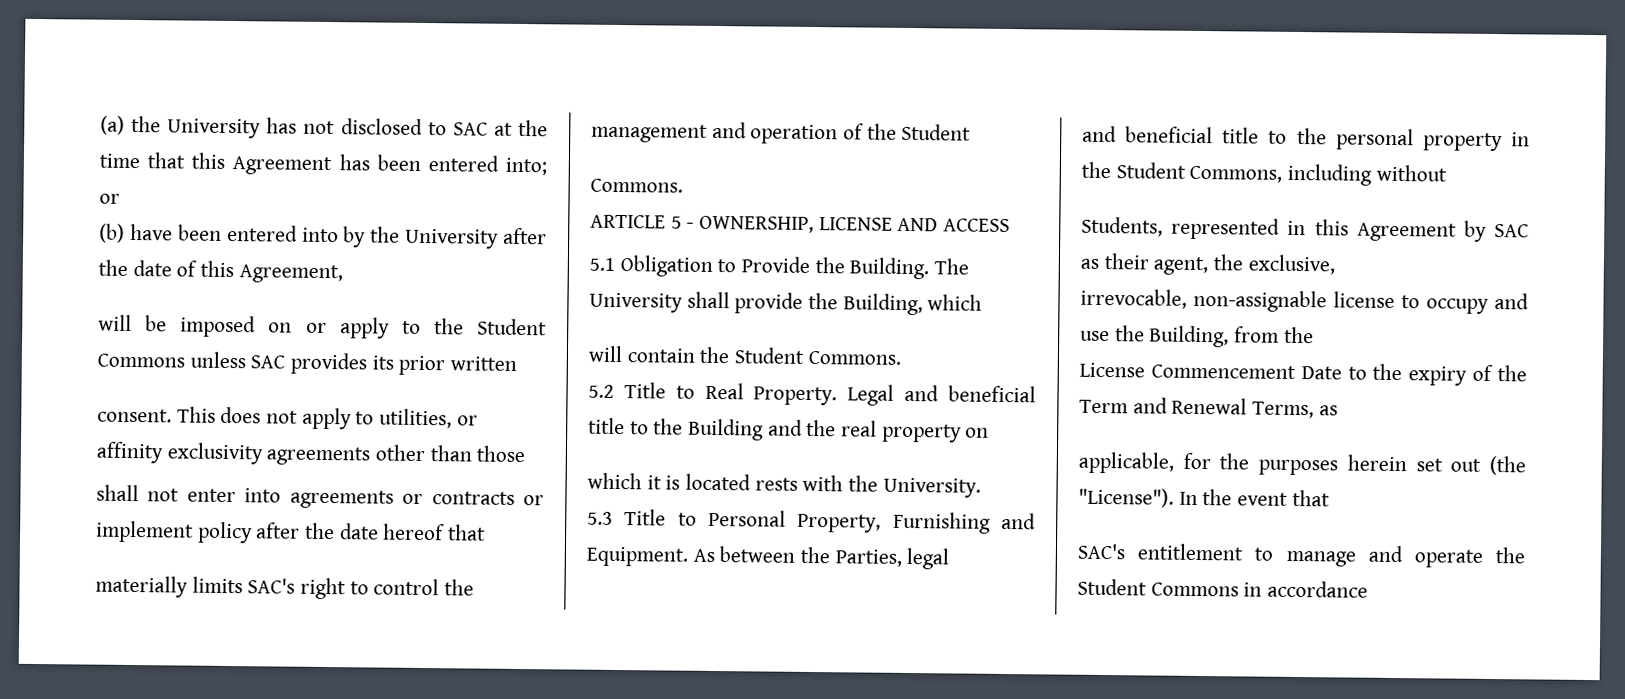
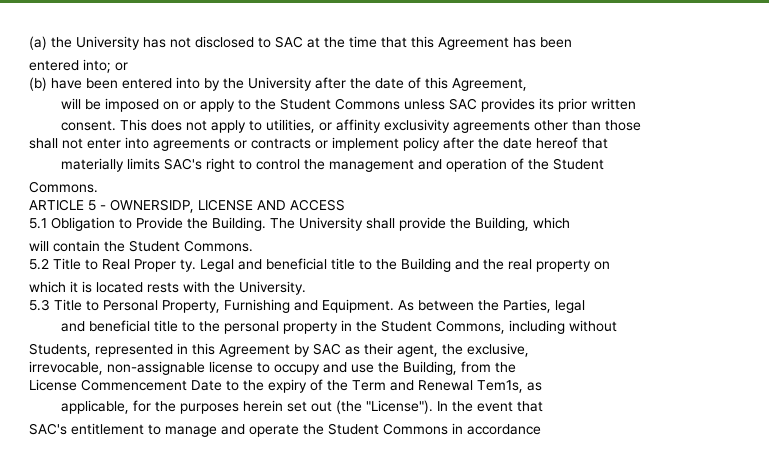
(421, 162) none -> (572, 42) //
[699,215,815,234] OWNERSHIP, -> [110,199,194,213] OWNERSIDP,
[753,386,838,406] Property. -> [134,259,196,272] Proper ty.
[1252,401,1315,419] Terms, -> [477,380,523,393] Tem1s,

